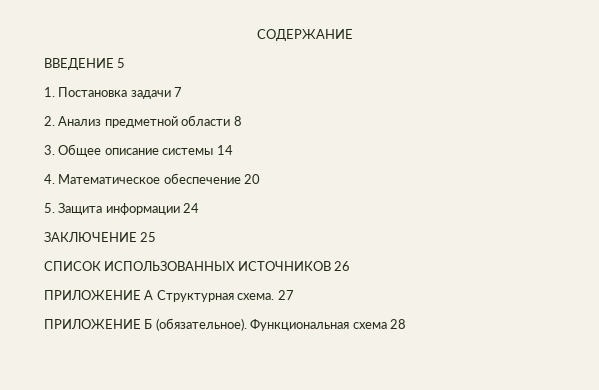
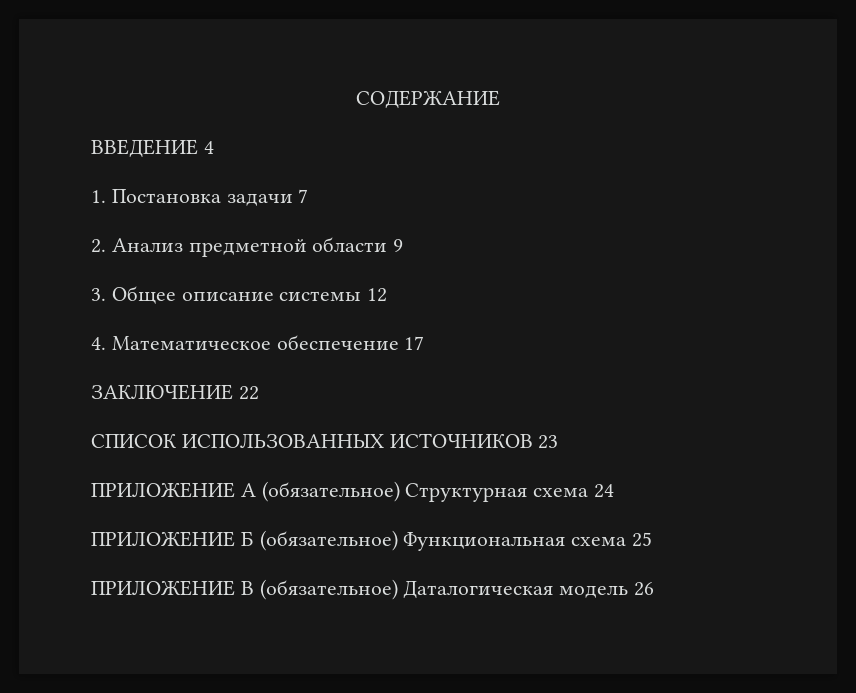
[117,58,126,68] 5 -> [203,141,214,154] 4
[233,116,242,126] 8 -> [393,239,404,252] 9
[216,145,233,155] 14 -> [367,288,388,302] 12
[244,174,261,184] [44,203,200,215] 20 // 5. Защита информации 24 -> [404,336,425,350] 17
[140,232,157,242] 25 -> [238,386,259,400] 22
[334,261,351,271] 26 -> [538,435,559,449] 23
[156,290,294,302] Структурная схема. 27 -> [261,481,615,502] (обязательное) Структурная схема 24
[155,318,247,331] (обязательное). -> [259,530,398,551] (обязательное)
[389,319,406,329] 28 -> [632,532,653,547] [91,579,655,600] 25 // ПРИЛОЖЕНИЕ В (обязательное) Даталогическая модель 26

